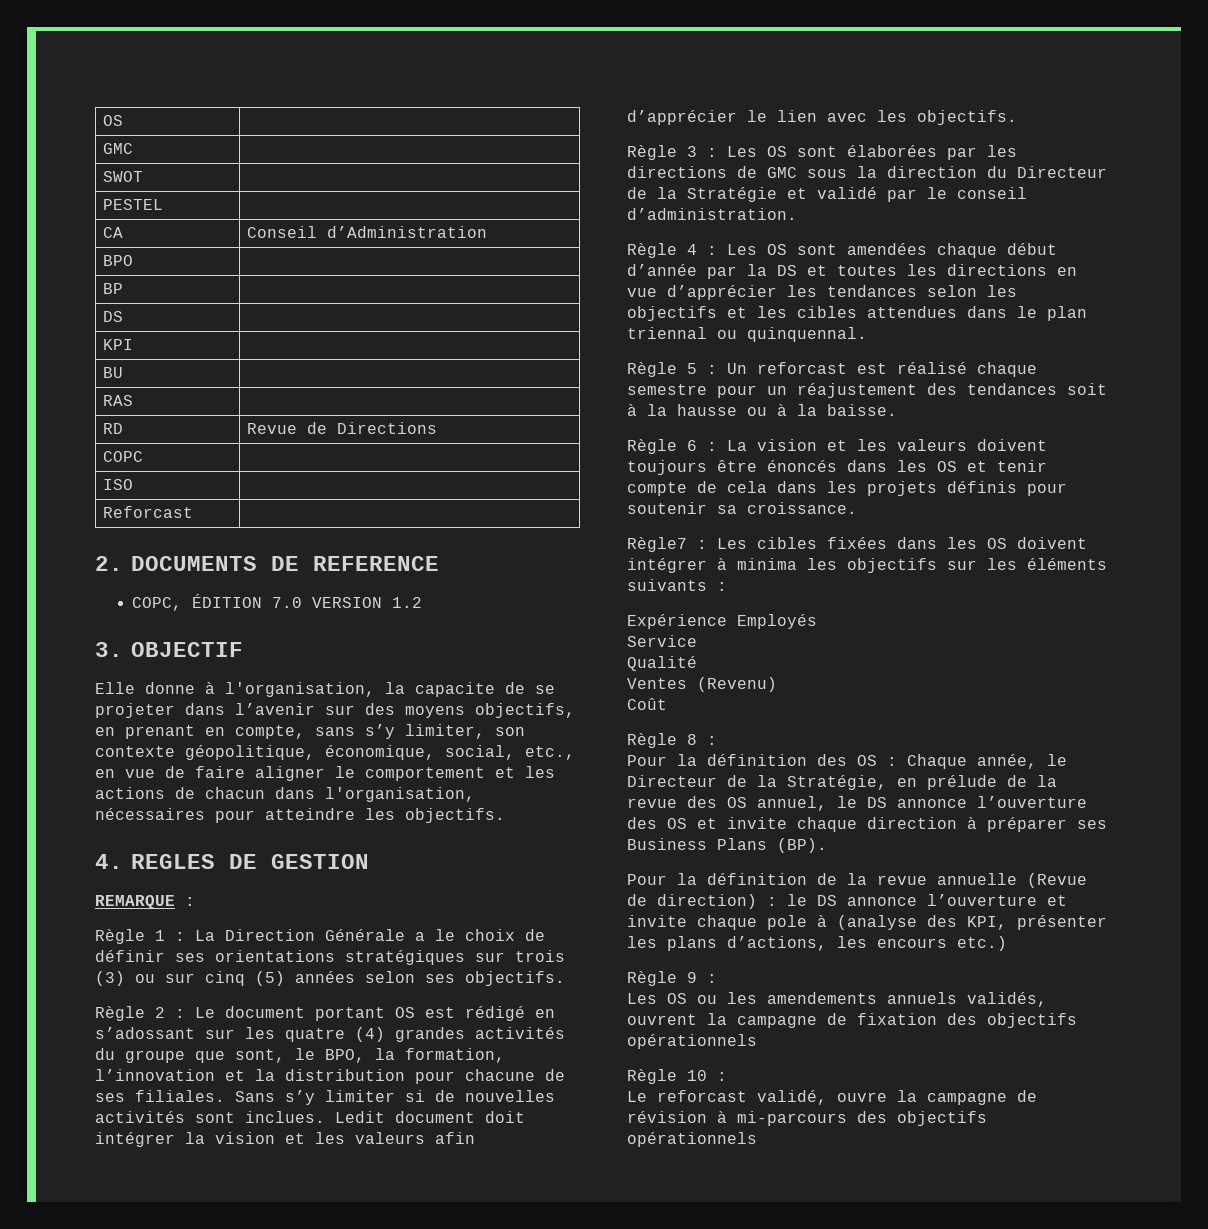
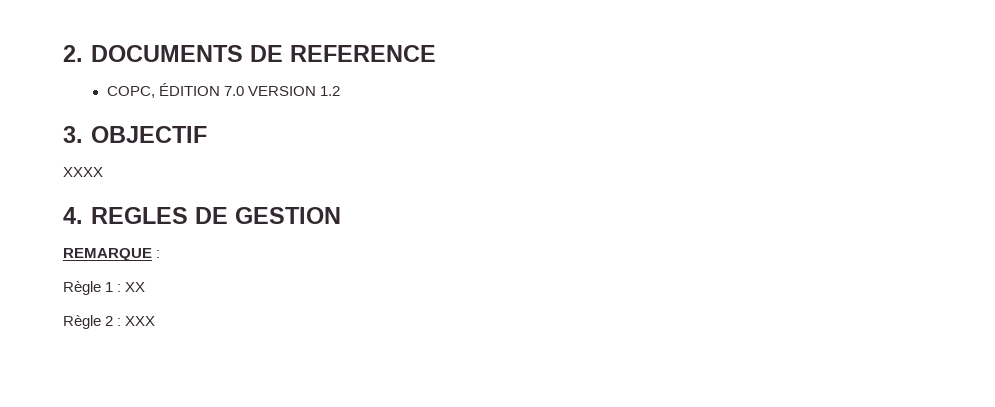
[103,115,124,126] [103,143,134,154] [103,171,144,182] [103,199,164,210] [103,227,124,238] [247,226,488,238] [103,255,134,266] [103,283,124,294] [103,311,124,322] [103,339,134,350] [103,367,124,378] [103,395,134,406] [103,423,124,434] [247,422,438,434] [103,451,144,462] [103,479,134,490] [103,506,194,518] OS | // GMC | // SWOT | // PESTEL | // CA | Conseil d’Administration // BPO | // BP | // DS | // KPI | // BU | // RAS | // RD | Revue de Directions // COPC | // ISO | // Reforcast | // -> (63, 53) none
[95,682,555,697] [95,703,575,718] [95,724,525,739] [95,745,575,760] [95,766,555,781] [95,787,475,802] [95,808,505,823] Elle donne à l'organisation, la capacite de se projeter dans l’avenir sur des moyens objectifs, en prenant en compte, sans s’y limiter, son contexte géopolitique, économique, social, etc., en vue de faire aligner le comportement et les actions de chacun dans l'organisation, nécessaires pour atteindre les objectifs. -> [63,167,103,177] XXXX
[195,929,545,941] [95,950,565,965] [95,971,565,986] [95,1006,555,1021] [95,1027,565,1042] [95,1048,505,1063] [95,1069,565,1084] [95,1090,555,1105] [95,1111,525,1123] [95,1132,475,1147] [627,110,1017,125] [627,145,1017,160] [627,166,1107,178] [627,187,1027,202] [627,208,797,220] [627,243,1057,258] [627,264,1077,279] [627,285,1017,300] [627,306,1087,321] [627,327,867,342] [627,362,1037,377] [627,383,1107,398] [627,404,897,416] [627,439,1047,454] [627,460,1047,475] [627,481,1067,496] [627,502,857,514] [627,537,1087,552] [627,558,1107,573] [627,579,727,591] [627,614,817,629] [627,635,697,647] [627,656,697,671] [627,677,777,692] [627,698,667,710] [627,733,717,748] [627,754,1067,769] [627,775,1057,790] [627,796,1087,811] [627,817,1107,832] [627,838,827,853] [627,873,1087,888] [627,894,1067,909] [627,915,1107,930] [627,936,1007,951] [627,971,717,986] [627,992,1047,1007] [627,1013,1077,1028] [627,1034,757,1049] [627,1069,727,1084] [627,1090,1037,1105] [627,1111,987,1126] [627,1132,757,1147] La Direction Générale a le choix de définir ses orientations stratégiques sur trois (3) ou sur cinq (5) années selon ses objectifs. // Règle 2 : Le document portant OS est rédigé en s’adossant sur les quatre (4) grandes activités du groupe que sont, le BPO, la formation, l’innovation et la distribution pour chacune de ses filiales. Sans s’y limiter si de nouvelles activités sont inclues. Ledit document doit intégrer la vision et les valeurs afin d’apprécier le lien avec les objectifs. // Règle 3 : Les OS sont élaborées par les directions de GMC sous la direction du Directeur de la Stratégie et validé par le conseil d’administration. // Règle 4 : Les OS sont amendées chaque début d’année par la DS et toutes les directions en vue d’apprécier les tendances selon les objectifs et les cibles attendues dans le plan triennal ou quinquennal. // Règle 5 : Un reforcast est réalisé chaque semestre pour un réajustement des tendances soit à la hausse ou à la baisse. // Règle 6 : La vision et les valeurs doivent toujours être énoncés dans les OS et tenir compte de cela dans les projets définis pour soutenir sa croissance. // Règle7 : Les cibles fixées dans les OS doivent intégrer à minima les objectifs sur les éléments suivants : // Expérience Employés // Service // Qualité // Ventes (Revenu) // Coût // Règle 8 : // Pour la définition des OS : Chaque année, le Directeur de la Stratégie, en prélude de la revue des OS annuel, le DS annonce l’ouverture des OS et invite chaque direction à préparer ses Business Plans (BP). // Pour la définition de la revue annuelle (Revue de direction) : le DS annonce l’ouverture et invite chaque pole à (analyse des KPI, présenter les plans d’actions, les encours etc.) // Règle 9 : // Les OS ou les amendements annuels validés, ouvrent la campagne de fixation des objectifs opérationnels // Règle 10 : // Le reforcast validé, ouvre la campagne de révision à mi-parcours des objectifs opérationnels -> [125,282,146,292] [63,315,156,329] XX // Règle 2 : XXX

